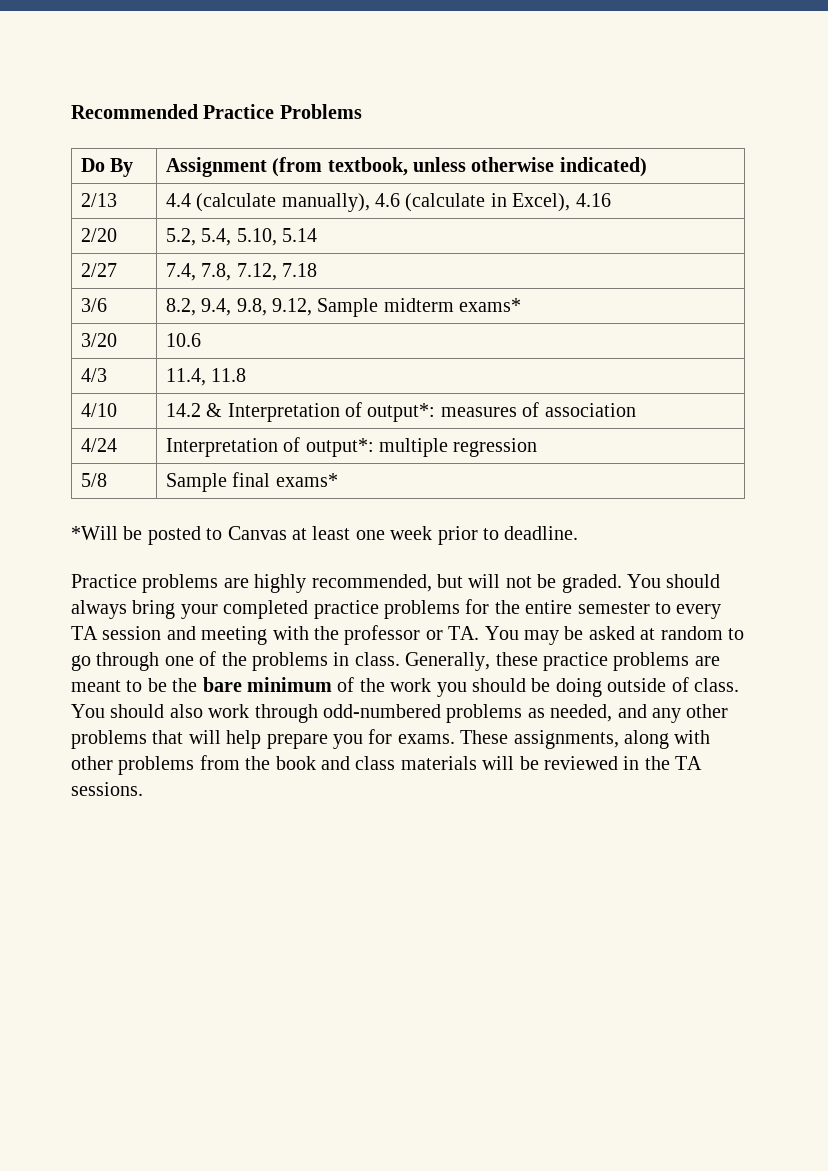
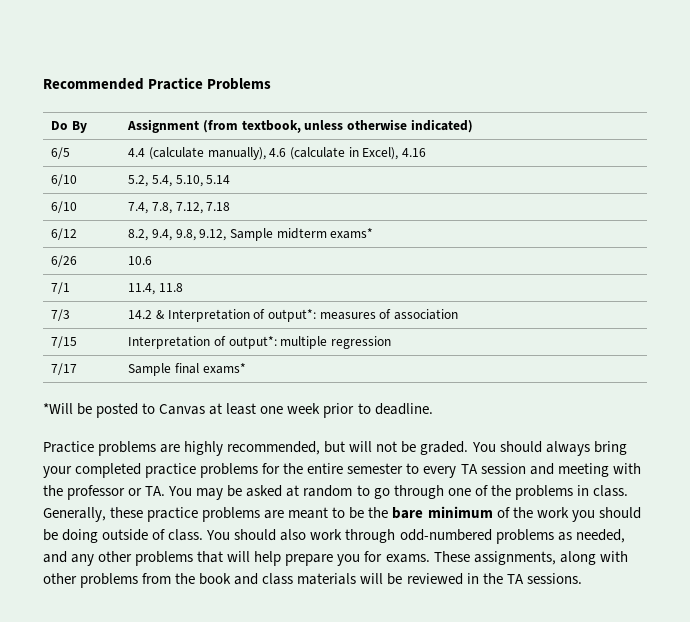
[80,193,117,207] 2/13 -> [51,147,71,159] 6/5
[80,228,117,242] 2/20 -> [51,174,78,186] 6/10
[80,263,117,277] 2/27 -> [51,201,78,213] 6/10
[80,298,107,312] 3/6 -> [51,228,78,240] 6/12
[80,333,117,347] 3/20 -> [51,255,78,267] 6/26
[80,368,107,382] 4/3 -> [51,282,71,294] 7/1
[80,403,117,417] 4/10 -> [51,309,71,321] 7/3
[80,438,117,452] 4/24 -> [51,336,78,348] 7/15
[80,473,107,487] 5/8 -> [51,363,78,375] 7/17

